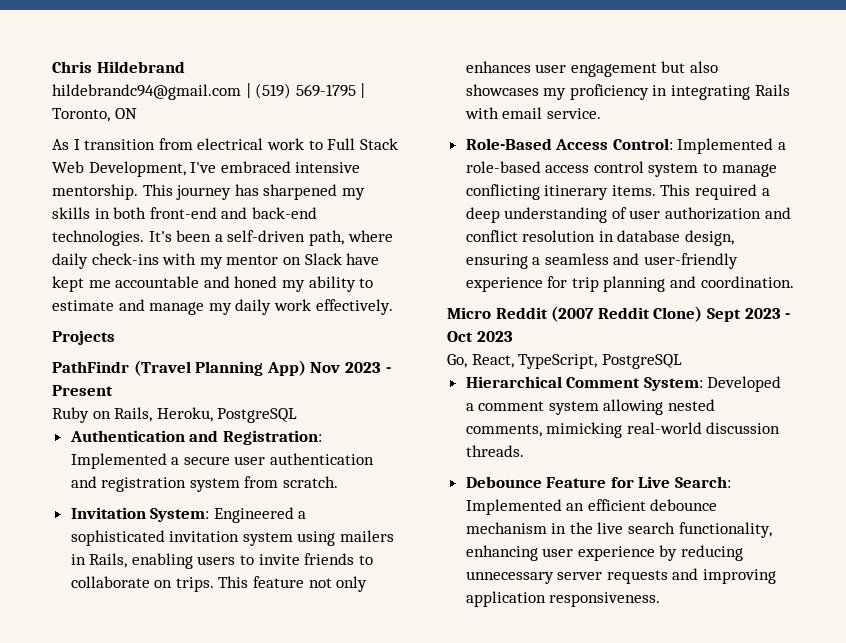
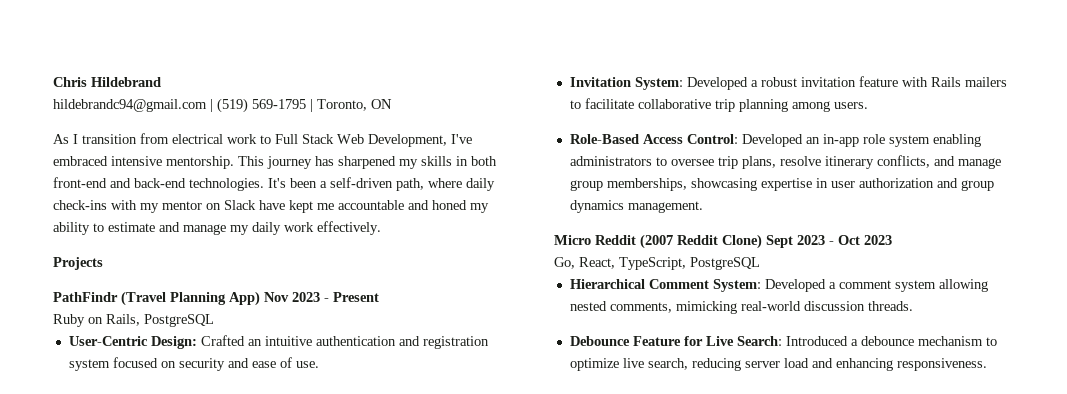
[156,407,298,423] [69,430,322,445] [70,453,375,469] [70,476,339,492] [70,507,307,523] [70,530,395,546] [70,553,373,569] [70,576,368,592] [465,61,719,77] [465,84,790,100] [464,107,601,119] [465,138,787,154] [465,161,777,177] [465,184,770,200] [465,207,791,223] [465,230,735,246] [465,253,739,269] [465,276,794,292] Heroku, PostgreSQL // Authentication and Registration: Implemented a secure user authentication and registration system from scratch. // Invitation System: Engineered a sophisticated invitation system using mailers in Rails, enabling users to invite friends to collaborate on trips. This feature not only enhances user engagement but also showcases my proficiency in integrating Rails with email service. // Role-Based Access Control: Implemented a role-based access control system to manage conflicting itinerary items. This required a deep understanding of user authorization and conflict resolution in database design, ensuring a seamless and user-friendly experience for trip planning and coordination. -> [144,314,214,327] [68,335,489,349] [68,357,319,371] [569,76,1007,90] [569,98,868,112] [569,134,981,147] [569,155,1001,169] [569,178,994,191] [569,200,703,213] PostgreSQL // User-Centric Design: Crafted an intuitive authentication and registration system focused on security and ease of use. // Invitation System: Developed a robust invitation feature with Rails mailers to facilitate collaborative trip planning among users. // Role-Based Access Control: Developed an in-app role system enabling administrators to oversee trip plans, resolve itinerary conflicts, and manage group memberships, showcasing expertise in user authorization and group dynamics management.
[465,499,718,515] [465,522,772,538] [465,545,744,561] [465,568,777,584] [465,591,546,607] Implemented an efficient debounce mechanism in the live search functionality, enhancing user experience by reducing unnecessary server requests and improving application -> [785,336,997,346] [569,358,893,371] Introduced a debounce mechanism to optimize live search, reducing server load and enhancing

